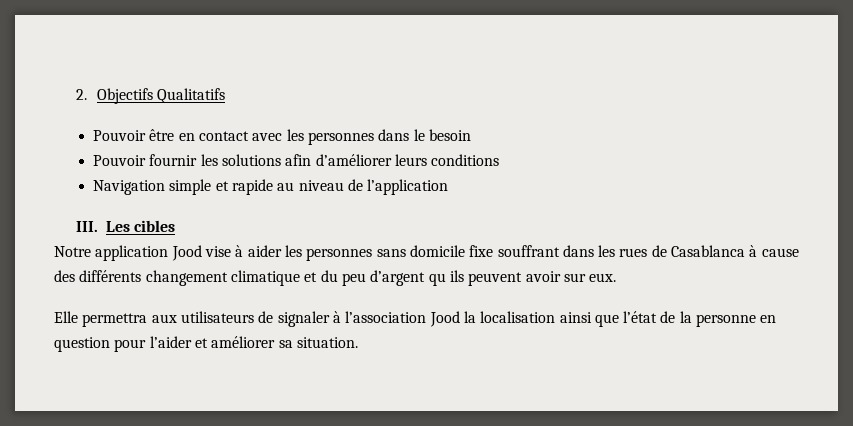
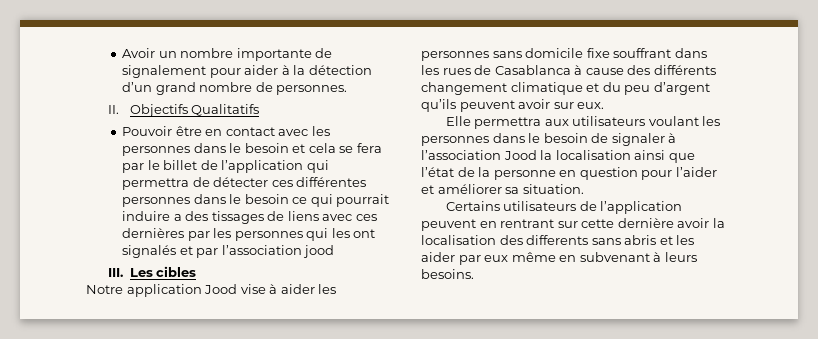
[75,89,87,100] 2. -> [122,48,333,61] [122,65,372,78] [122,82,348,95] [107,105,119,114] Avoir un nombre importante de signalement pour aider à la détection d’un grand nombre de personnes. // II.
[93,154,500,166] [93,179,449,195] // Pouvoir fournir les solutions afin d’améliorer leurs conditions // Navigation simple et rapide au niveau de l’application -> [292,143,382,153] [122,160,329,173] [122,177,367,190] [122,194,390,207] [122,211,377,224] [122,228,376,241] [122,245,335,258] et cela se fera par le billet de l’application qui permettra de détecter ces différentes personnes dans le besoin ce qui pourrait induire a des tissages de liens avec ces dernières par les personnes qui les ont signalés et par l’association jood
[428,270,464,286] qu ils -> [421,99,456,112] qu’ils
(254, 317) none -> [648,116,721,126] [421,133,588,146] voulant les personnes dans le besoin
(358, 342) none -> [445,201,683,214] [421,218,725,231] [421,235,695,245] [421,252,697,265] [421,269,474,279] // Certains utilisateurs de l’application peuvent en rentrant sur cette dernière avoir la localisation des differents sans abris et les aider par eux même en subvenant à leurs besoins.

